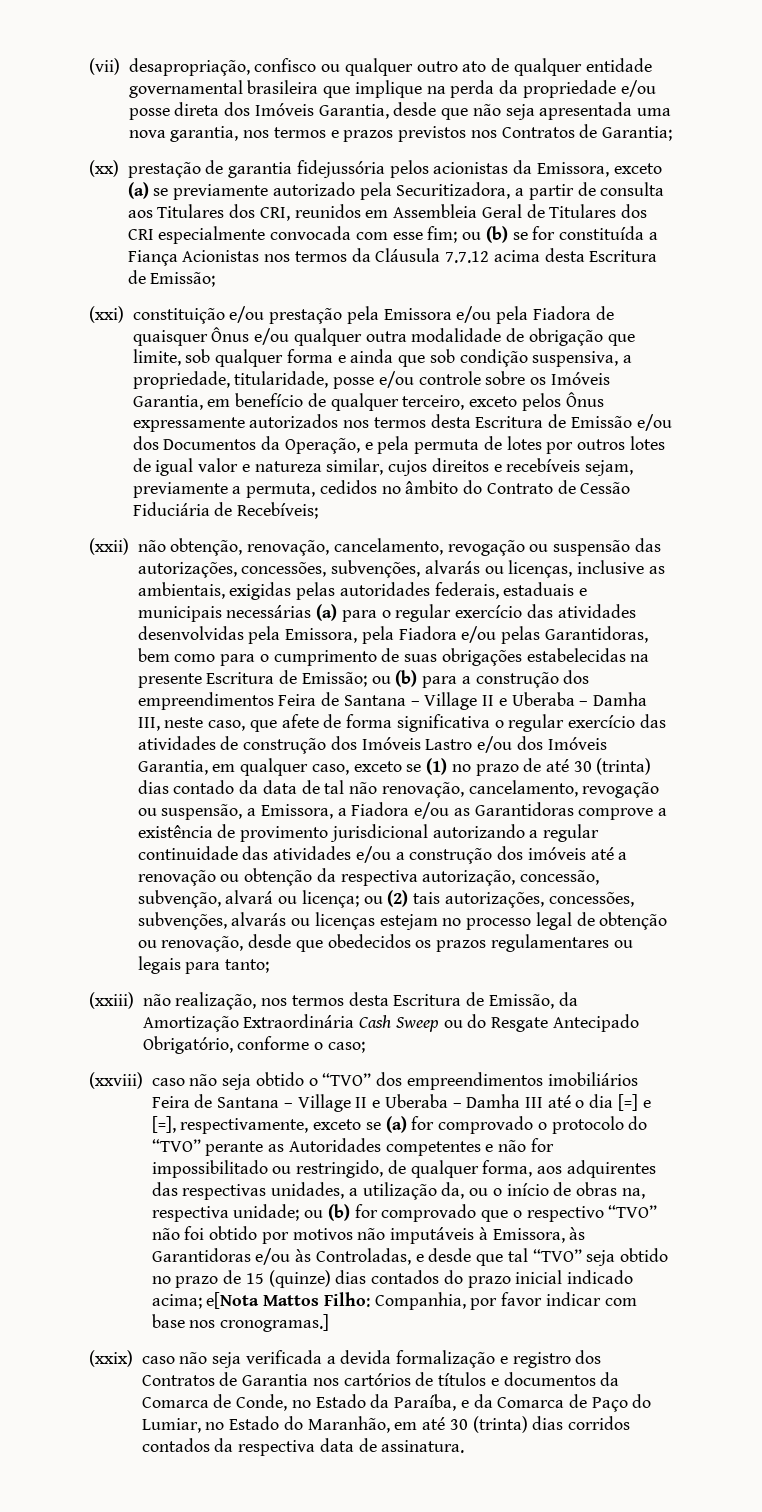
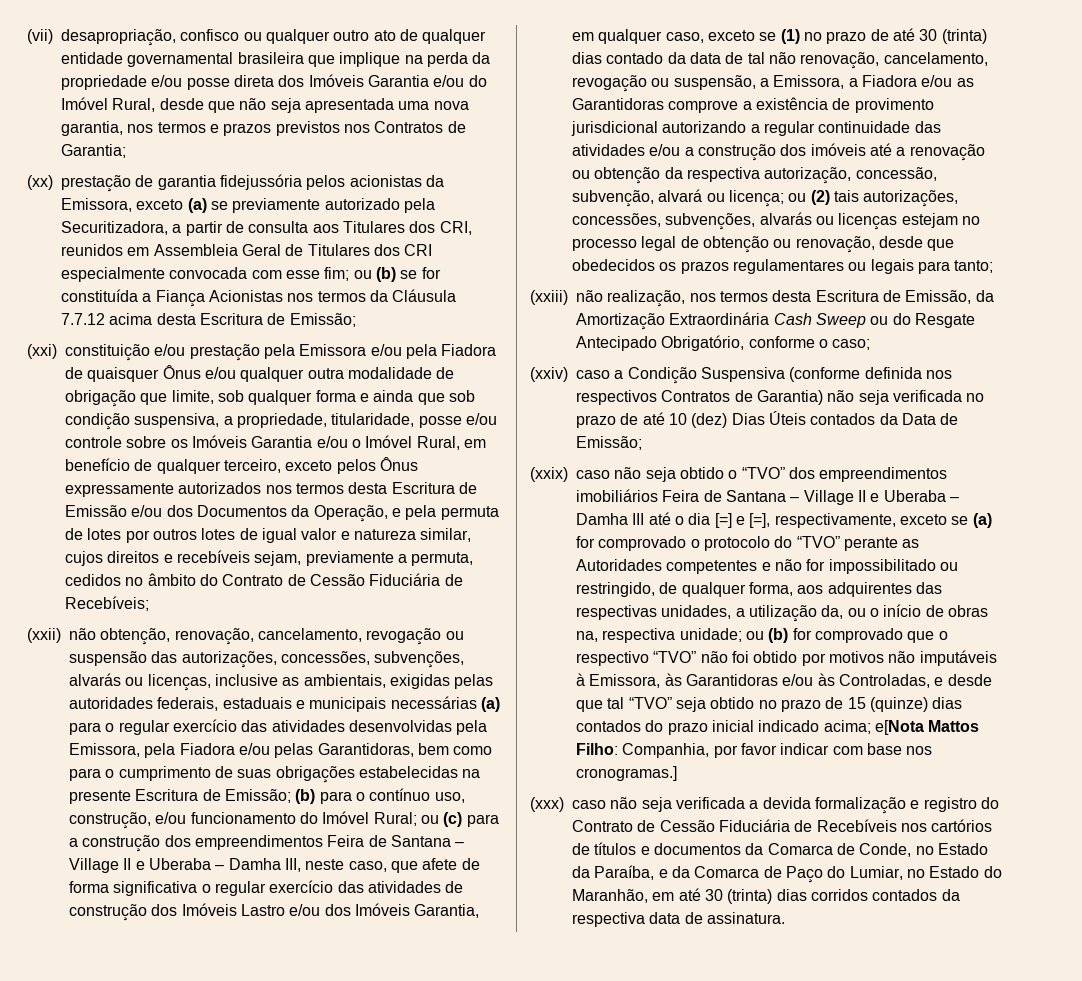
[318,104,389,119] Garantia, -> [367,75,487,87] [61,97,156,112] Garantia e/ou do Imóvel Rural,
[132,395,203,410] Garantia, -> [251,435,460,450] Garantia e/ou o Imóvel Rural,
[371,670,418,687] ou (b) -> [295,788,465,804] [69,811,463,829] (b) para o contínuo uso, construção, e/ou funcionamento do Imóvel Rural; ou (c)
[89,1072,143,1089] (xxviii) -> [530,367,952,384] [576,390,985,405] [576,411,959,428] [576,436,642,450] [530,467,568,482] (xxiv) caso a Condição Suspensiva (conforme definida nos respectivos Contratos de Garantia) não seja verificada no prazo de até 10 (dez) Dias Úteis contados da Data de Emissão; // (xxix)
[89,1350,133,1367] (xxix) -> [530,797,564,812] (xxx)
[575,1350,602,1364] [141,1372,309,1386] dos Contratos de Garantia -> [980,797,999,809] [572,819,897,832] do Contrato de Cessão Fiduciária de Recebíveis

